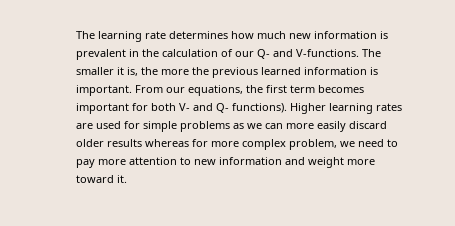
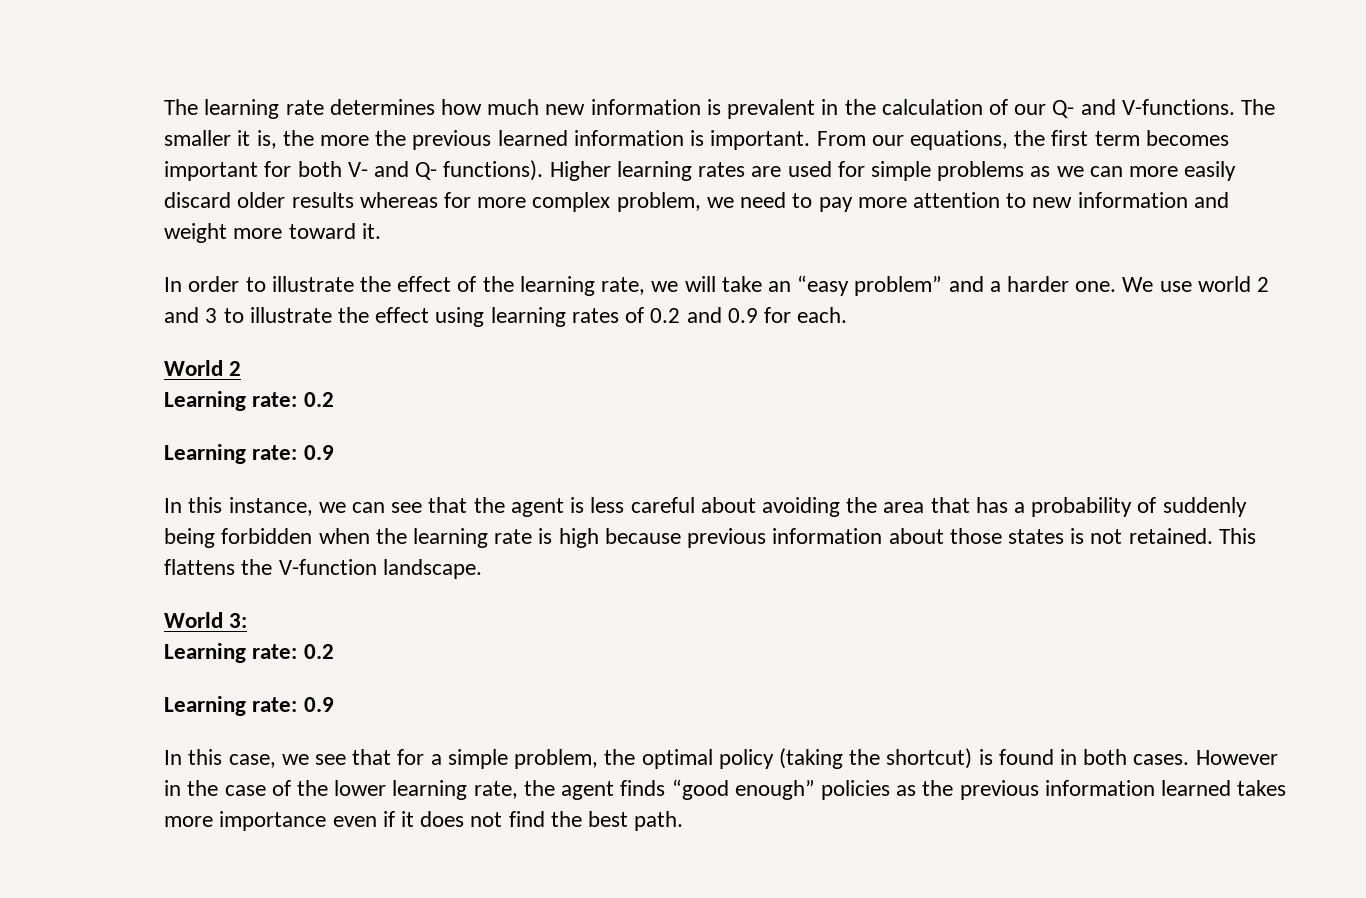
(127, 179) none -> [164,275,1270,296] [164,307,848,327] [164,360,242,376] [164,391,334,411] [164,444,334,464] [164,497,1247,517] [164,528,1256,548] [164,559,482,579] [164,612,248,628] [164,643,334,663] [164,696,334,716] [164,748,1278,769] [164,779,1287,800] [164,811,684,831] // In order to illustrate the effect of the learning rate, we will take an “easy problem” and a harder one. We use world 2 and 3 to illustrate the effect using learning rates of 0.2 and 0.9 for each. // World 2 // Learning rate: 0.2 // Learning rate: 0.9 // In this instance, we can see that the agent is less careful about avoiding the area that has a probability of suddenly being forbidden when the learning rate is high because previous information about those states is not retained. This flattens the V-function landscape. // World 3: // Learning rate: 0.2 // Learning rate: 0.9 // In this case, we see that for a simple problem, the optimal policy (taking the shortcut) is found in both cases. However in the case of the lower learning rate, the agent finds “good enough” policies as the previous information learned takes more importance even if it does not find the best path.

